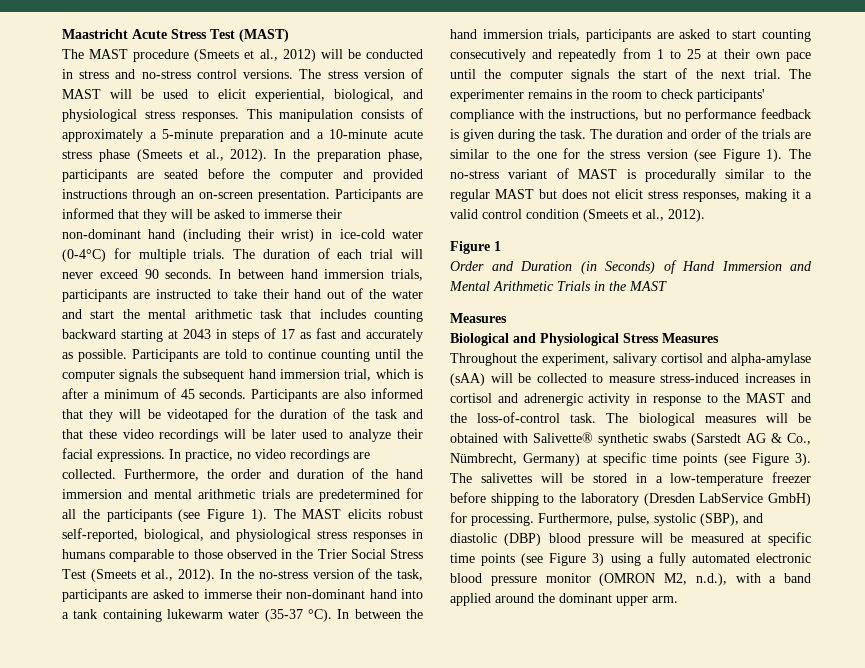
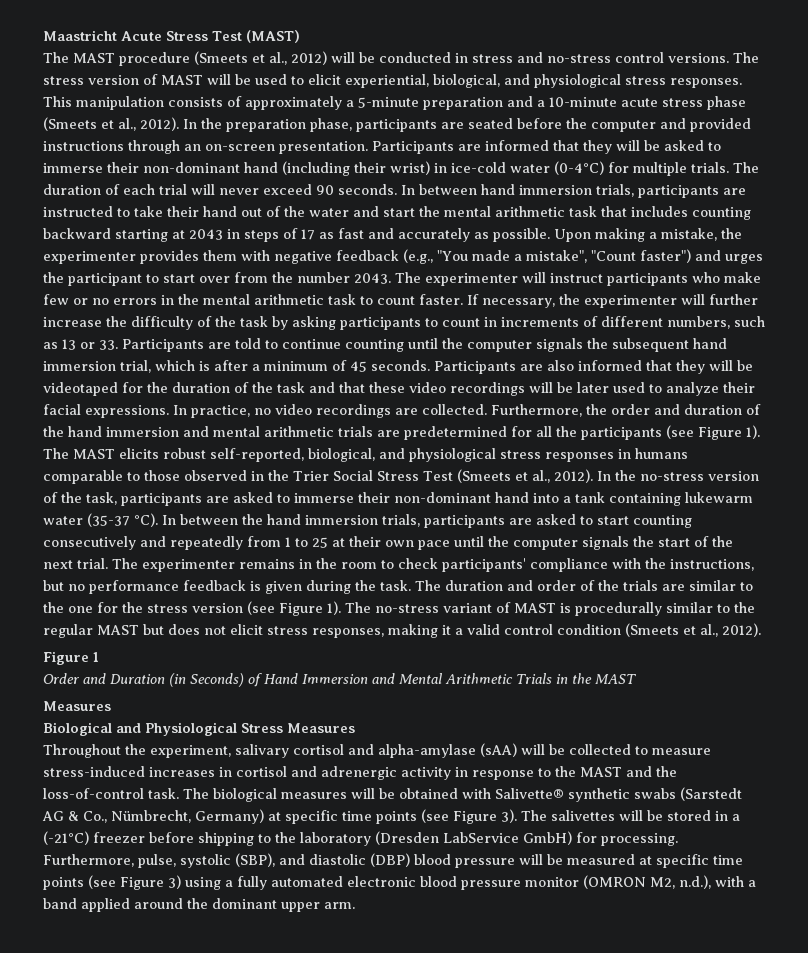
(127, 355) none -> [554,228,742,242] [43,249,763,264] [43,272,761,286] [43,294,758,308] [43,316,765,330] [43,339,118,350] Upon making a mistake, the experimenter provides them with negative feedback (e.g., "You made a mistake", "Count faster") and urges the participant to start over from the number 2043. The experimenter will instruct participants who make few or no errors in the mental arithmetic task to count faster. If necessary, the experimenter will further increase the difficulty of the task by asking participants to count in increments of different numbers, such as 13 or 33.
[670,473,764,486] low-temperature -> [43,831,89,845] (-21°C)

